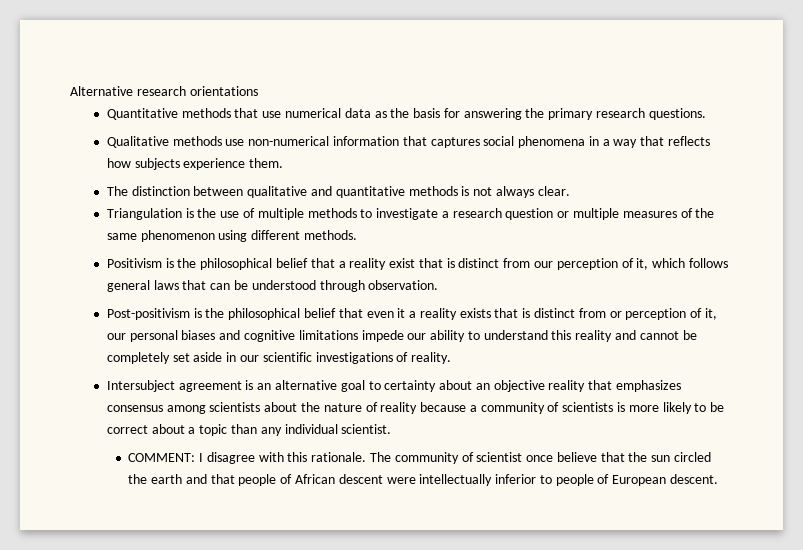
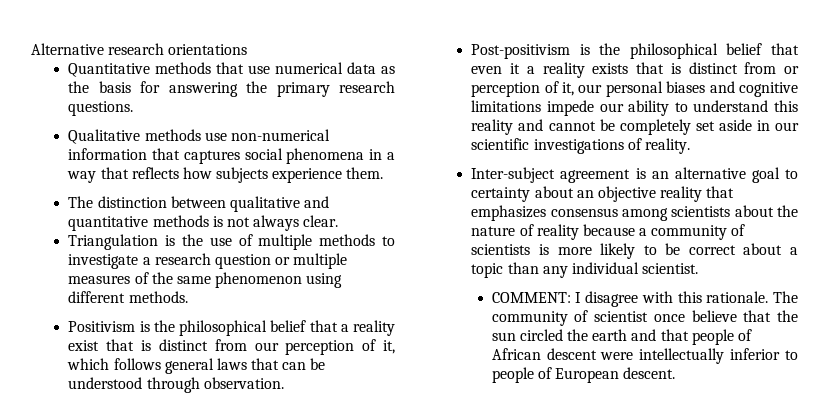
[106,380,175,392] Intersubject -> [471,167,556,183] Inter-subject

